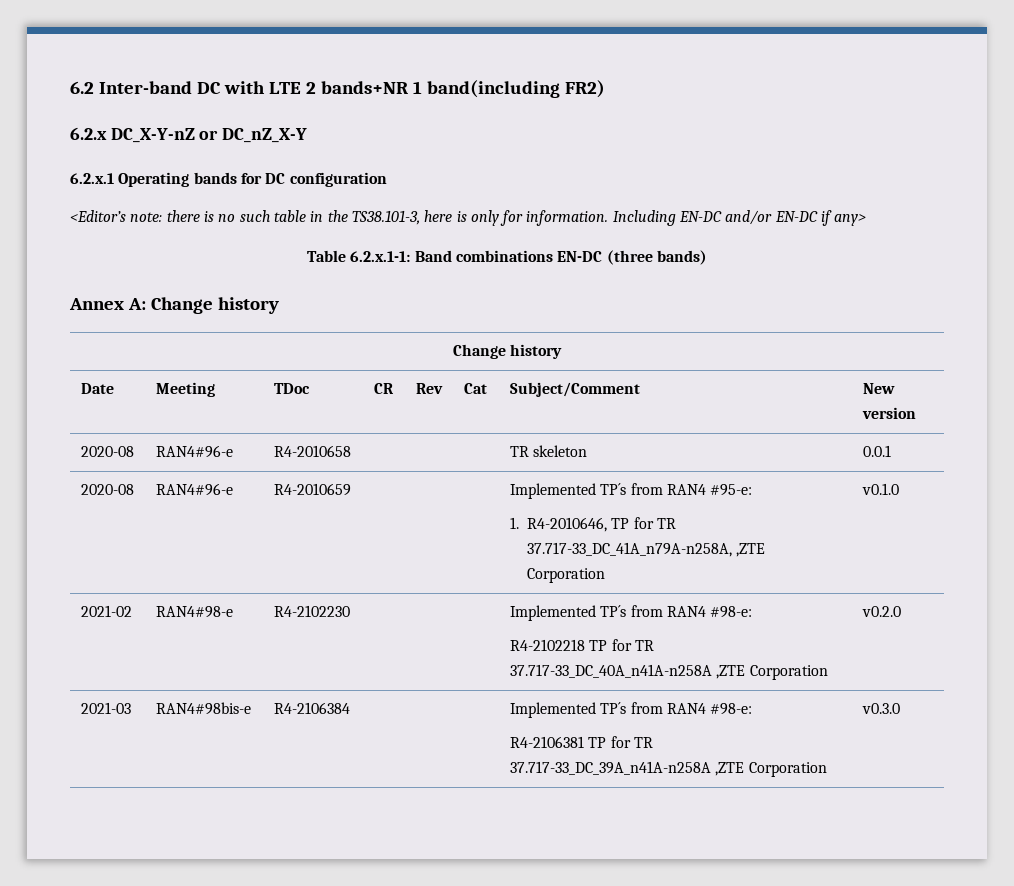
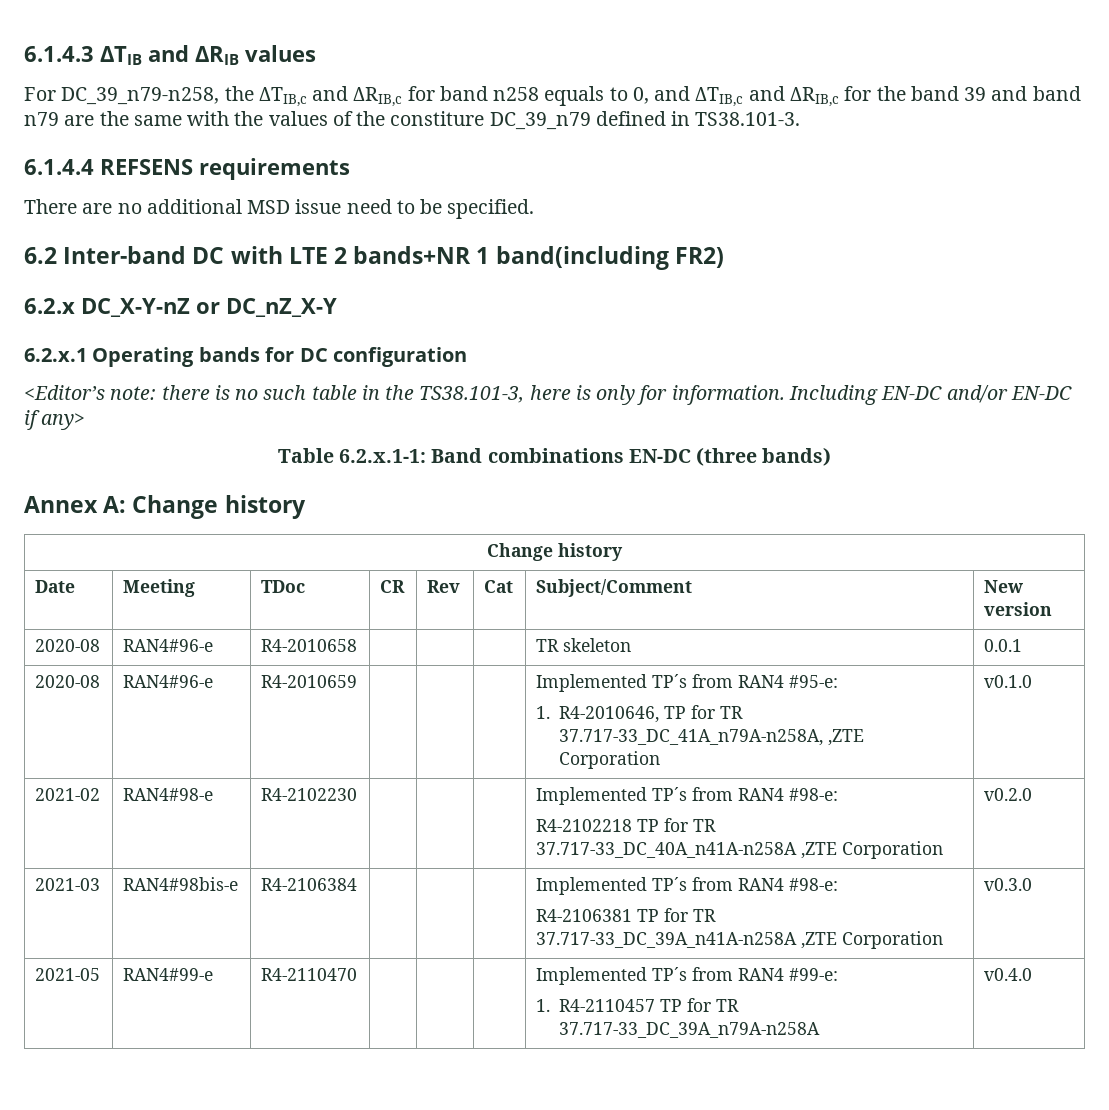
(70, 87) none -> [24,45,316,65] [24,86,1081,107] [24,111,801,130] [24,158,350,180] [24,199,535,219] 6.1.4.3 ∆TIB and ∆RIB values // For DC_39_n79-n258, the ΔTIB,c and ΔRIB,c for band n258 equals to 0, and ΔTIB,c and ΔRIB,c for the band 39 and band n79 are the same with the values of the constiture DC_39_n79 defined in TS38.101-3. // 6.1.4.4 REFSENS requirements // There are no additional MSD issue need to be specified. //
(900, 708) none -> [35,968,101,981] [123,968,214,981] [261,968,358,981] [536,967,839,985] [536,998,739,1012] [558,1022,820,1038] [984,968,1033,981] // 2021-05 | RAN4#99-e | R4-2110470 | | | | Implemented TP´s from RAN4 #99-e: // 1. R4-2110457 TP for TR 37.717-33_DC_39A_n79A-n258A | v0.4.0

